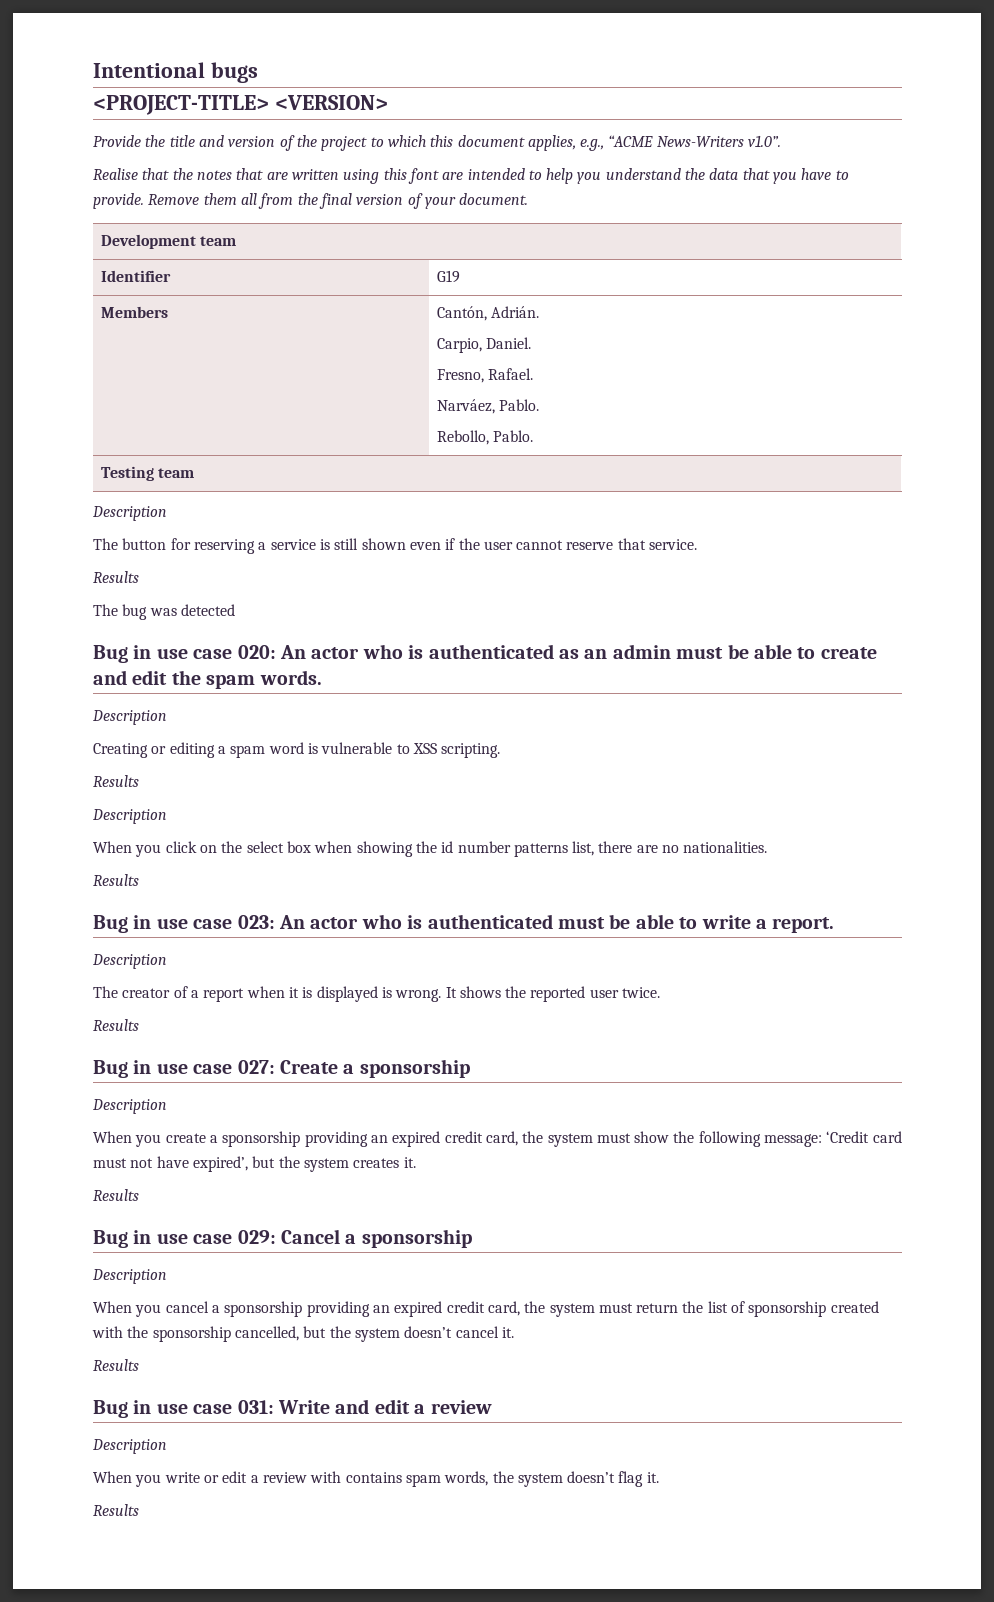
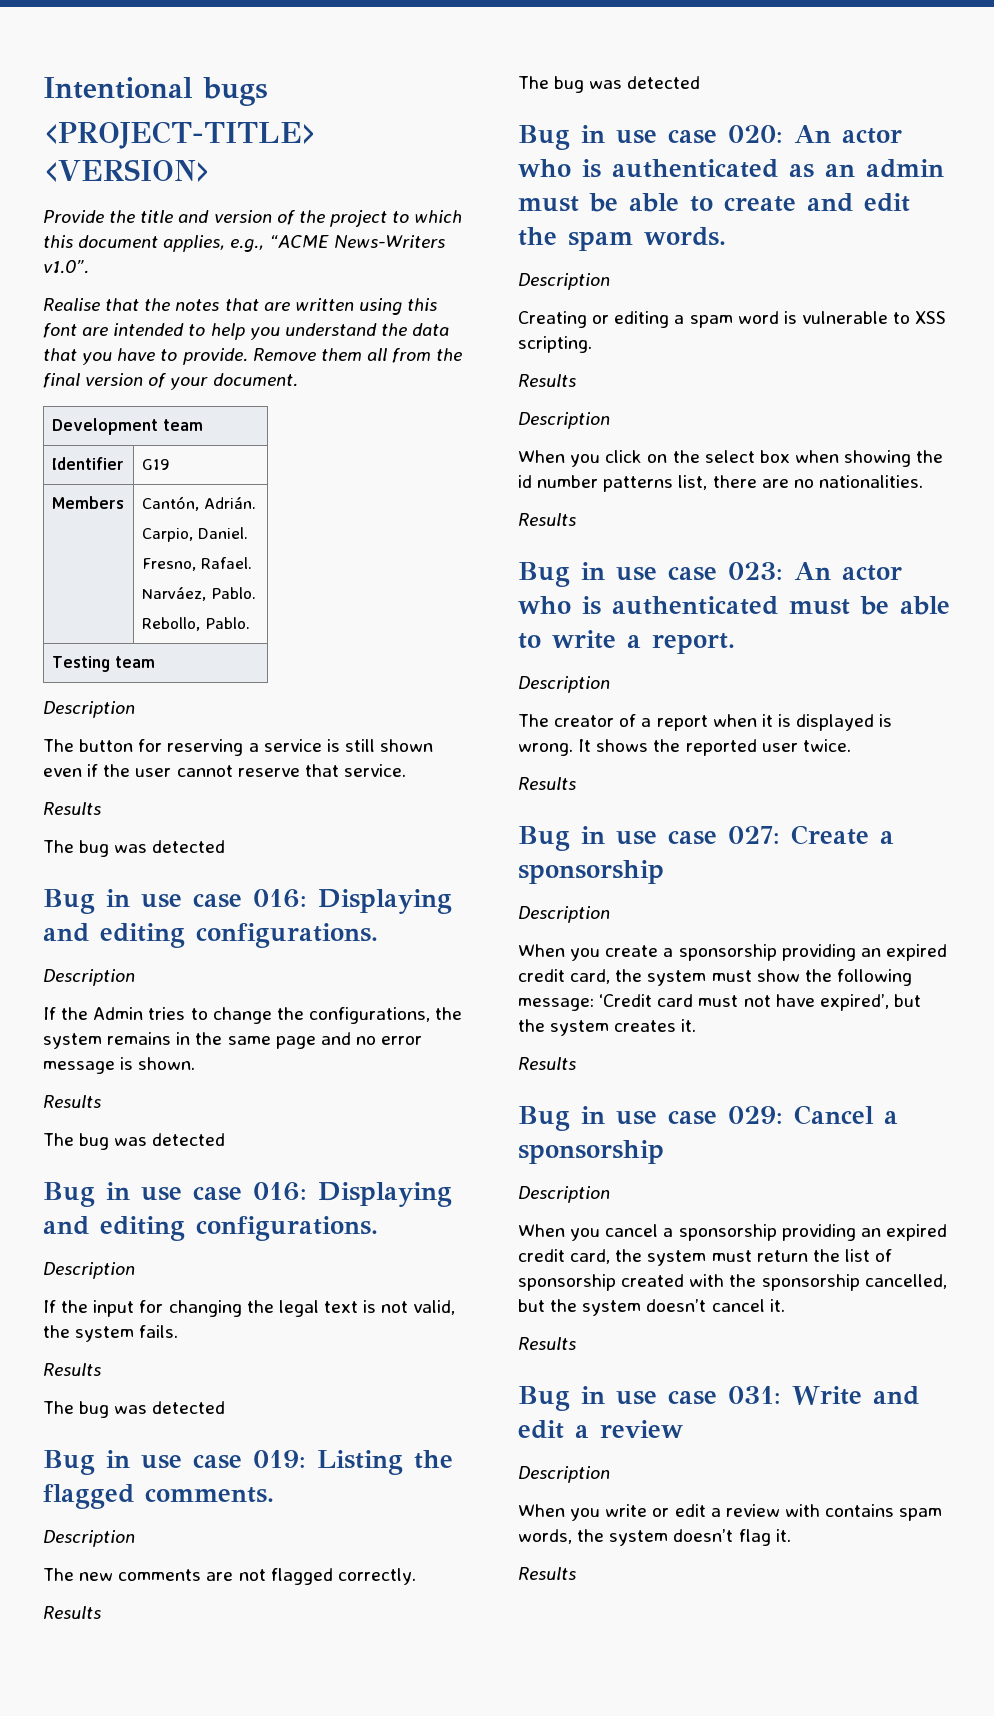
(235, 610) none -> [43,889,452,914] [43,923,378,948] [43,969,135,986] [43,1007,463,1024] [43,1032,423,1049] [43,1057,196,1074] [43,1095,101,1108] [43,1133,226,1150] [43,1182,452,1207] [43,1216,378,1241] [43,1262,135,1279] [43,1300,456,1317] [43,1325,179,1342] [43,1363,101,1376] [43,1401,226,1418] [43,1450,453,1475] [43,1484,274,1509] [43,1530,135,1547] [43,1568,416,1585] [43,1606,101,1619] [518,76,701,93] // Bug in use case 016: Displaying and editing configurations. // Description // If the Admin tries to change the configurations, the system remains in the same page and no error message is shown. // Results // The bug was detected // Bug in use case 016: Displaying and editing configurations. // Description // If the input for changing the legal text is not valid, the system fails. // Results // The bug was detected // Bug in use case 019: Listing the flagged comments. // Description // The new comments are not flagged correctly. // Results // The bug was detected

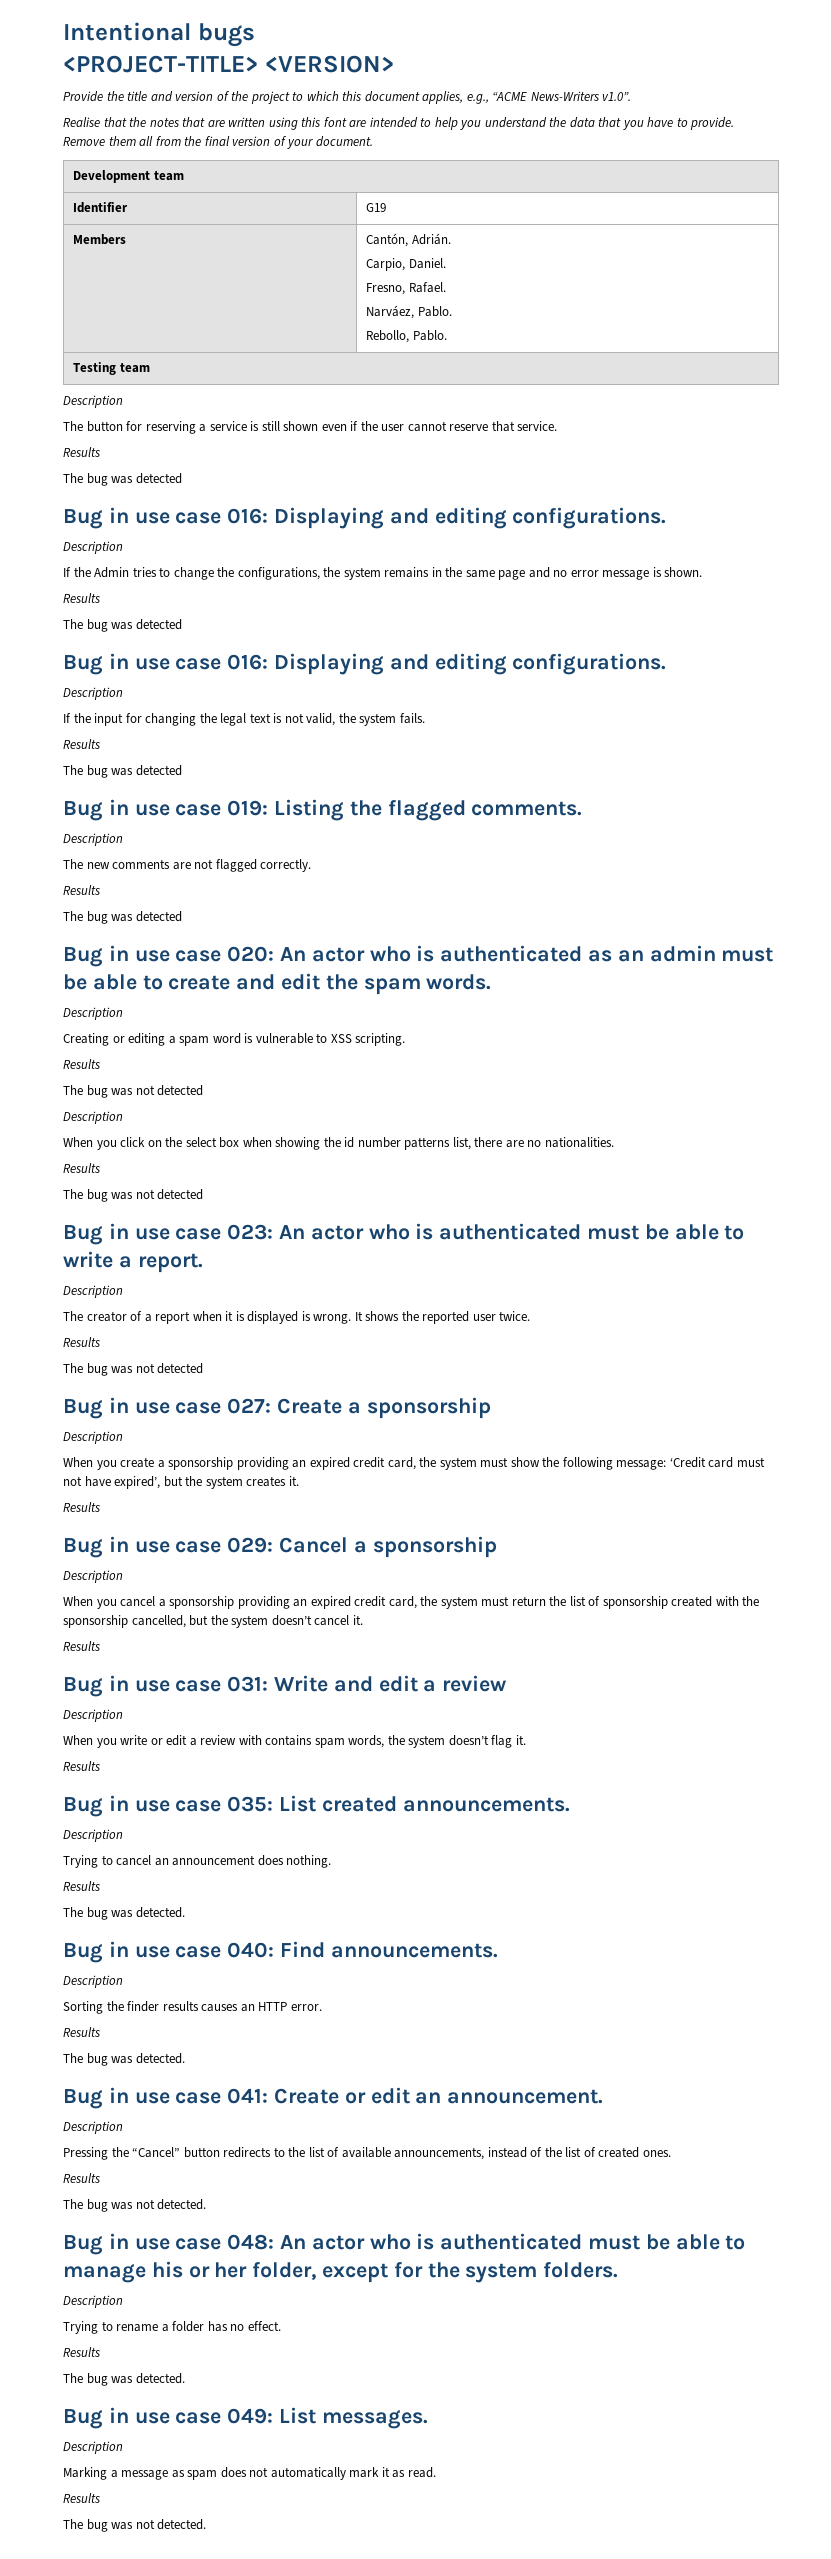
(576, 380) none -> [63,1085,204,1098] // The bug was not detected
(576, 519) none -> [63,1189,204,1202] // The bug was not detected
(576, 783) none -> [63,1363,204,1376] // The bug was not detected
(576, 1573) none -> [63,1795,570,1817] [63,1829,123,1842] [63,1855,332,1868] [63,1881,100,1891] [63,1907,185,1920] [63,1941,498,1963] [63,1975,123,1988] [63,2001,322,2014] [63,2027,100,2037] [63,2053,185,2066] [63,2087,604,2109] [63,2121,123,2134] [63,2147,671,2160] [63,2173,100,2183] [63,2199,207,2212] [63,2233,746,2255] [63,2261,619,2283] [63,2295,123,2308] [63,2321,281,2334] [63,2347,100,2357] [63,2373,185,2386] [63,2407,428,2429] [63,2441,123,2454] [63,2467,436,2480] [63,2493,100,2503] [63,2519,207,2532] // Bug in use case 035: List created announcements. // Description // Trying to cancel an announcement does nothing. // Results // The bug was detected. // Bug in use case 040: Find announcements. // Description // Sorting the finder results causes an HTTP error. // Results // The bug was detected. // Bug in use case 041: Create or edit an announcement. // Description // Pressing the “Cancel” button redirects to the list of available announcements, instead of the list of created ones. // Results // The bug was not detected. // Bug in use case 048: An actor who is authenticated must be able to manage his or her folder, except for the system folders. // Description // Trying to rename a folder has no effect. // Results // The bug was detected. // Bug in use case 049: List messages. // Description // Marking a message as spam does not automatically mark it as read. // Results // The bug was not detected.

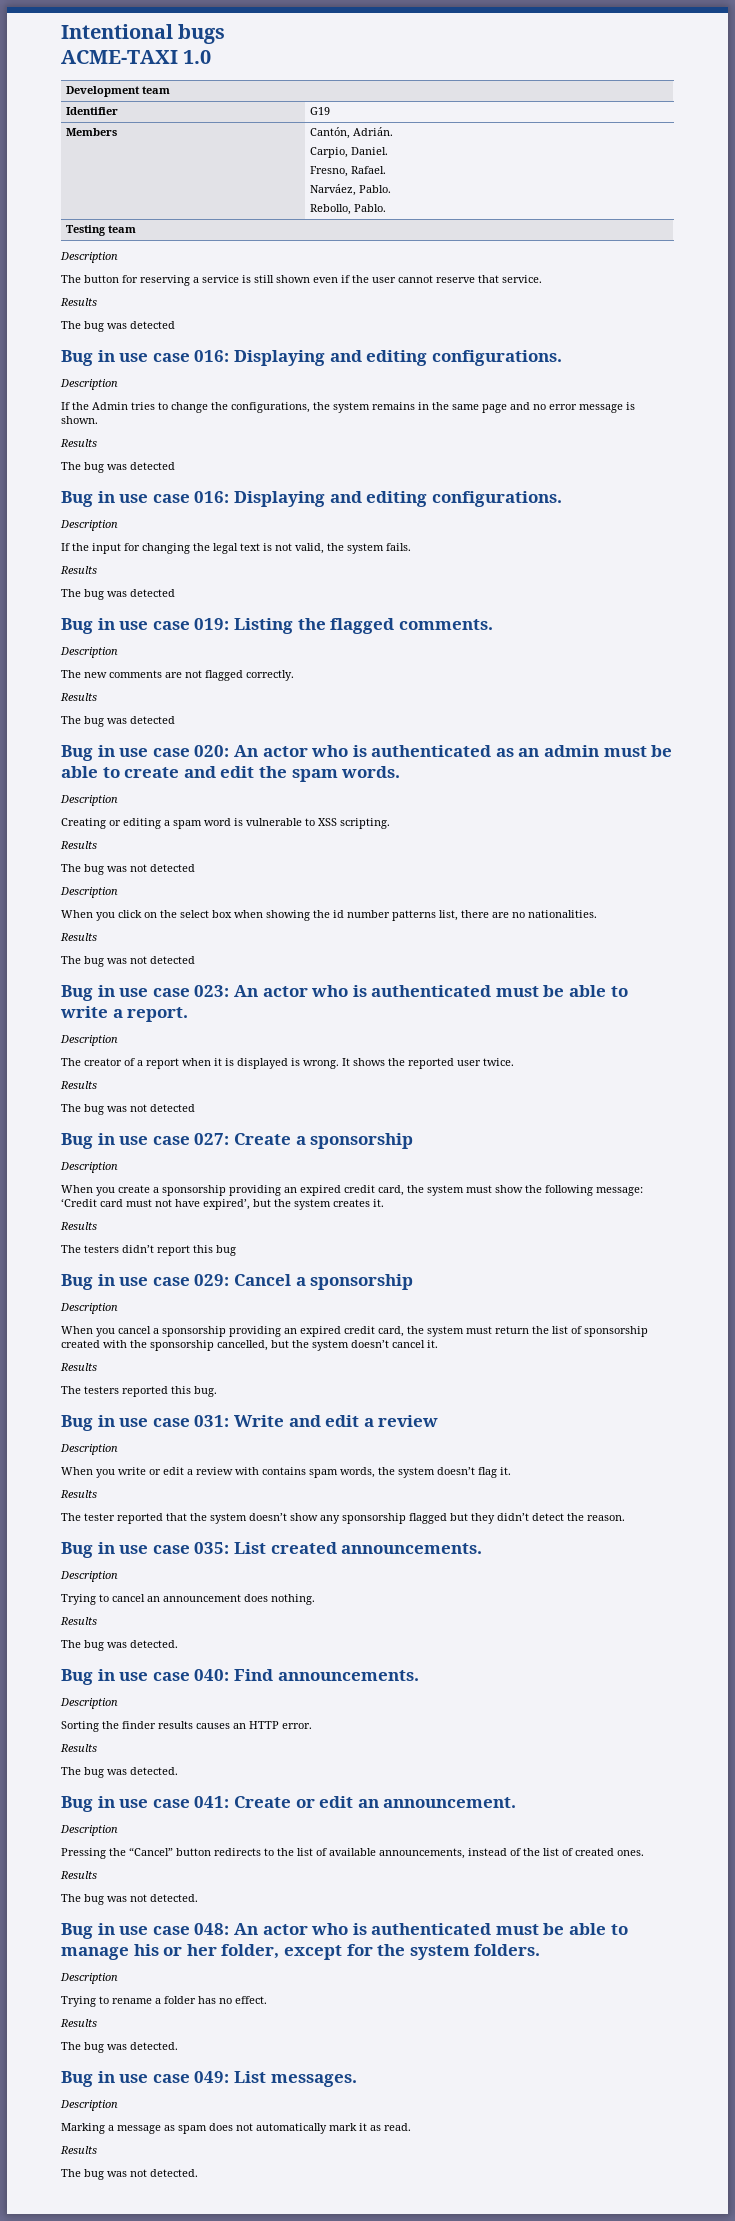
[63,55,394,73] [63,91,632,104] [63,117,735,130] [63,136,373,149] <PROJECT-TITLE> <VERSION> // Provide the title and version of the project to which this document applies, e.g., “ACME News-Writers v1.0”. // Realise that the notes that are written using this font are intended to help you understand the data that you have to provide. Remove them all from the final version of your document. -> [61,50,212,64] ACME-TAXI 1.0
(100, 1507) none -> [61,1245,236,1256] // The testers didn’t report this bug
(100, 1646) none -> [61,1386,217,1397] // The testers reported this bug.
(100, 1766) none -> [61,1513,625,1524] // The tester reported that the system doesn’t show any sponsorship flagged but they didn’t detect the reason.

